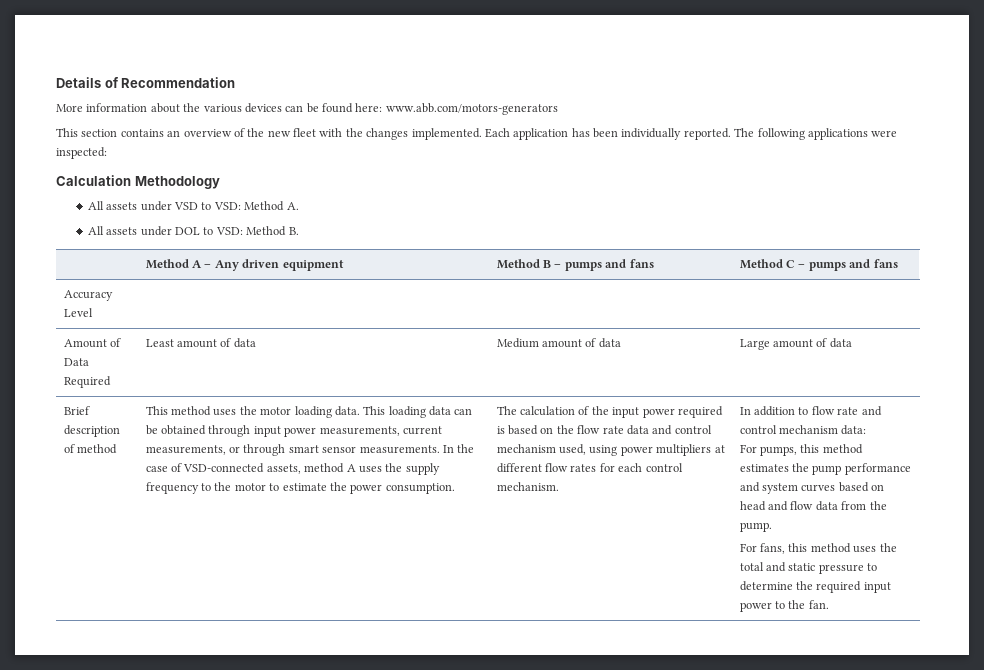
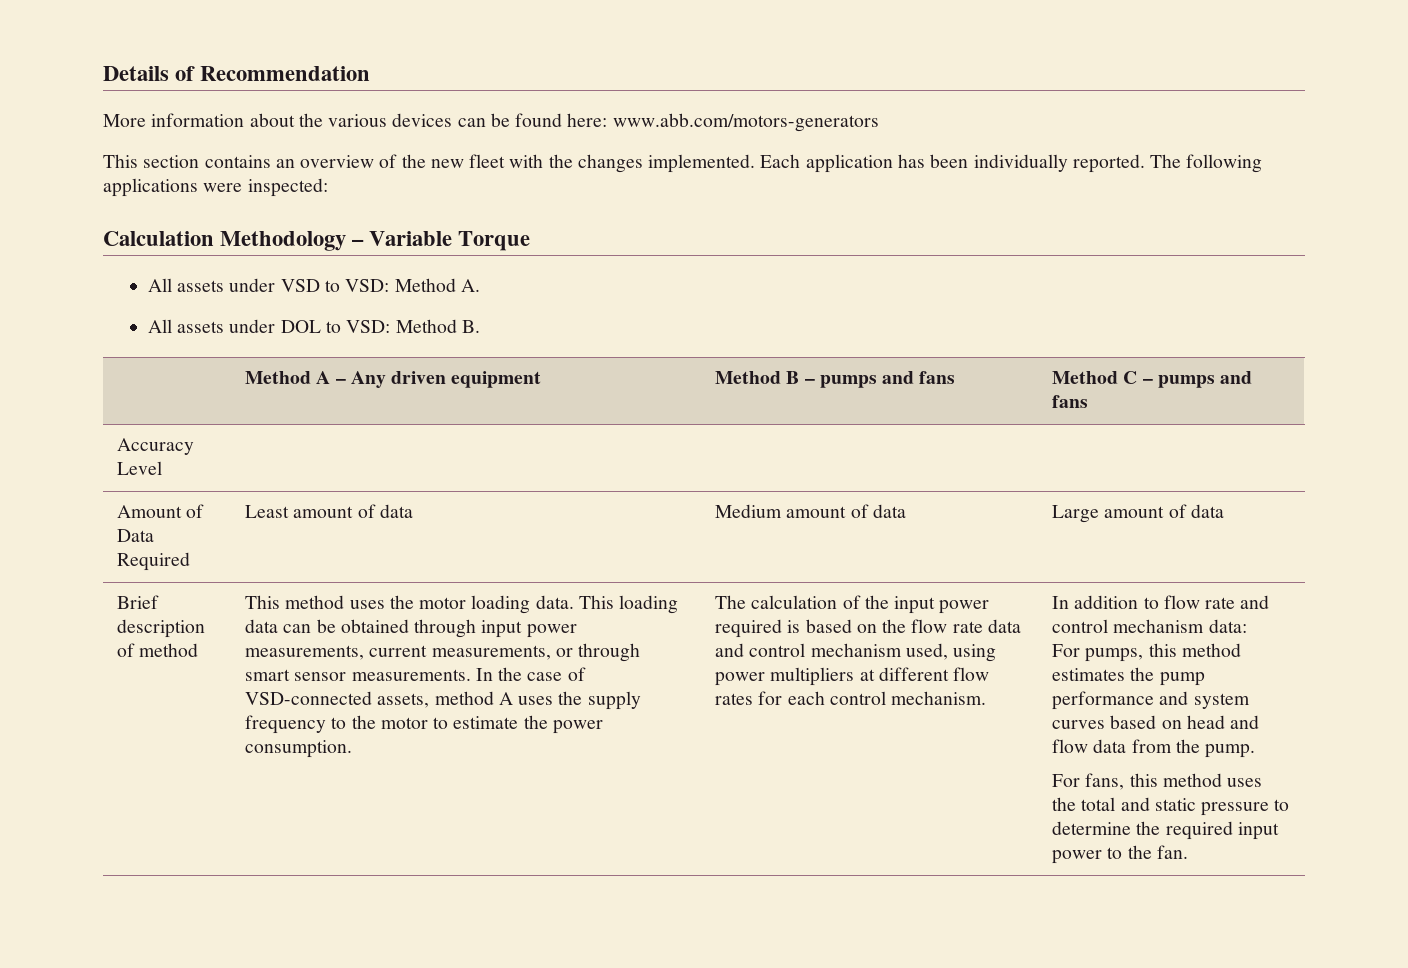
(220, 182) none -> [352,231,531,251] – Variable Torque

